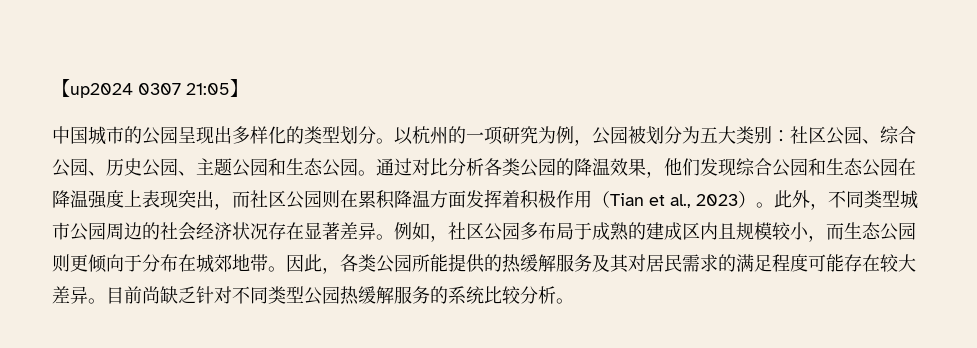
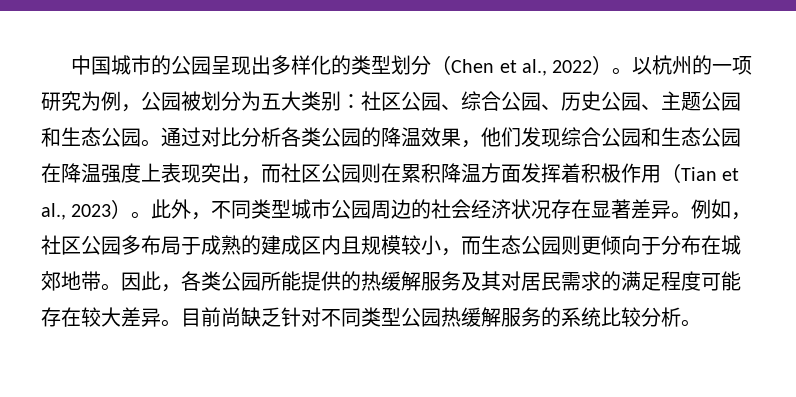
[52,79,248,98] 【up2024 0307 21:05】 // -> (71, 65) none
(376, 135) none -> [431,55,613,76] （Chen et al., 2022）

